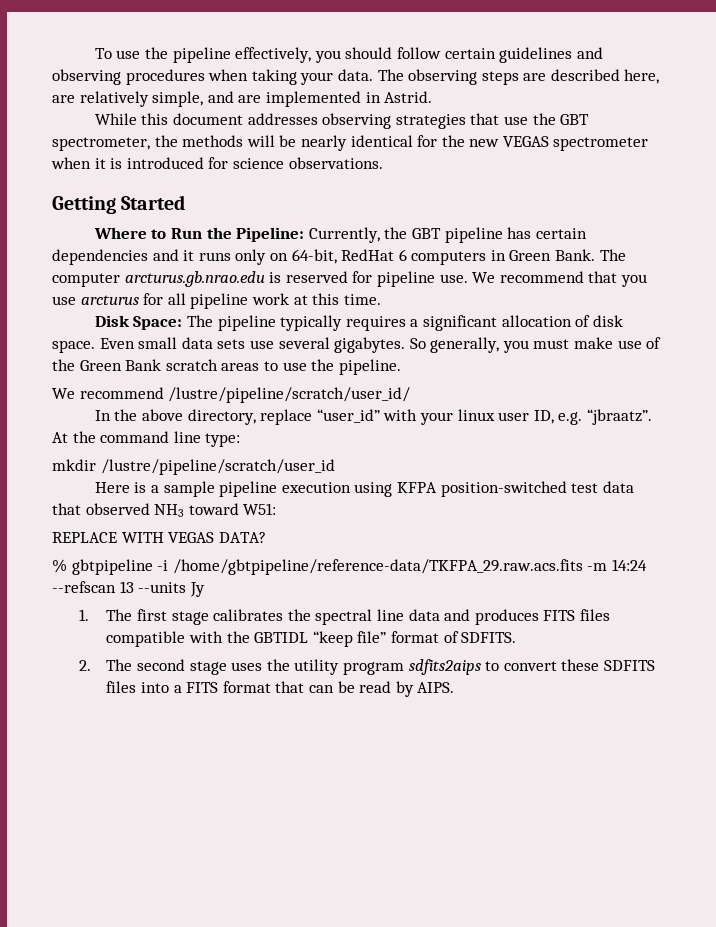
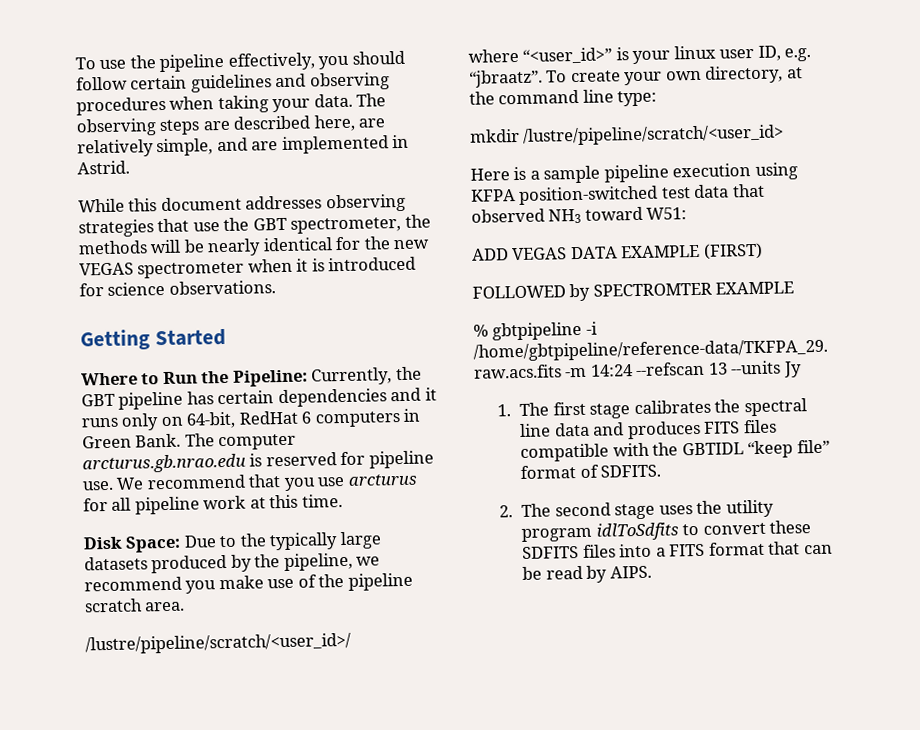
[186,315,623,331] [52,337,662,353] [52,359,401,375] [52,387,411,403] [94,409,418,425] The pipeline typically requires a significant allocation of disk space. Even small data sets use several gigabytes. So generally, you must make use of the Green Bank scratch areas to use the pipeline. // We recommend /lustre/pipeline/scratch/user_id/ // In the above directory, replace “user_id” with -> [183,531,382,551] [84,552,381,574] [84,572,413,594] [84,598,186,613] [85,632,351,655] [468,47,629,64] Due to the typically large datasets produced by the pipeline, we recommend you make use of the pipeline scratch area. // /lustre/pipeline/scratch/<user_id>/ // where “<user_id>” is
[52,432,68,443] At -> [546,65,803,86] To create your own directory, at
[100,459,335,475] /lustre/pipeline/scratch/user_id -> [523,124,785,146] /lustre/pipeline/scratch/<user_id>
[52,532,266,543] REPLACE WITH VEGAS DATA? -> [472,242,763,261] [472,281,795,302] ADD VEGAS DATA EXAMPLE (FIRST) // FOLLOWED by SPECTROMTER EXAMPLE
[408,659,481,675] sdfits2aips -> [595,522,679,541] idlToSdfits

